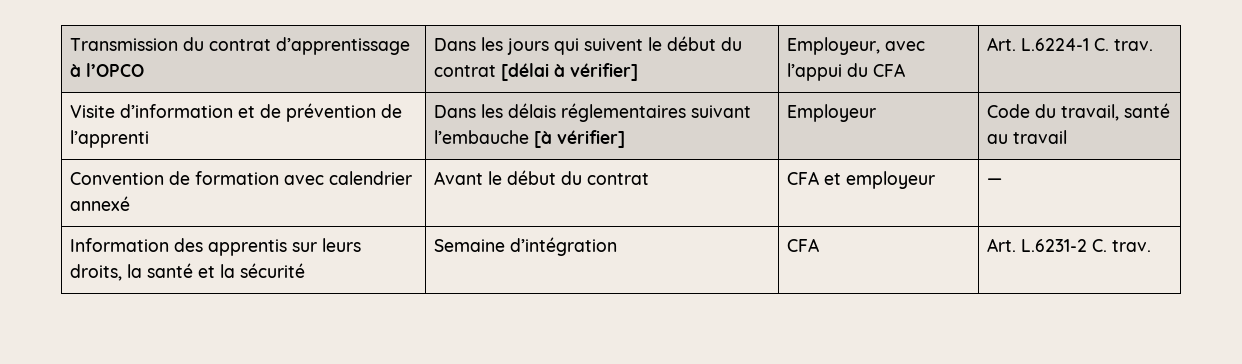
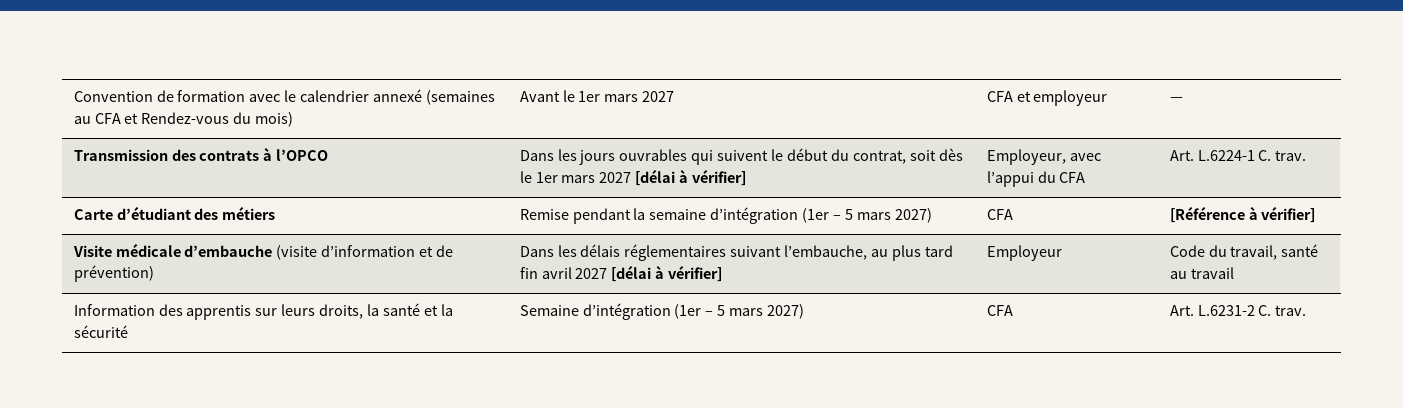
[69,37,410,55] Transmission du contrat d’apprentissage -> [73,89,496,105] [73,112,294,127] [519,90,675,102] [986,90,1108,106] [1169,97,1183,102] [73,149,260,161] Convention de formation avec le calendrier annexé (semaines au CFA et Rendez-vous du mois) | Avant le 1er mars 2027 | CFA et employeur | — // Transmission des contrats
(549, 46) none -> [619,149,688,161] ouvrables
[433,65,496,77] contrat -> [852,148,963,164] [519,171,632,183] contrat, soit dès le 1er mars 2027
[69,103,402,122] [69,130,149,148] Visite d’information et de prévention de l’apprenti -> [73,206,276,220] [519,207,932,224] [986,209,1013,220] [1169,206,1316,223] [72,243,454,260] [73,265,154,282] Carte d’étudiant des métiers | Remise pendant la semaine d’intégration (1er – 5 mars 2027) | CFA | [Référence à vérifier] // Visite médicale d’embauche (visite d’information et de prévention)
[433,130,552,148] l’embauche [à -> [784,245,953,261] [519,265,665,282] l’embauche, au plus tard fin avril 2027 [délai à
[69,171,412,185] [69,196,130,211] [433,170,649,185] [786,171,935,189] [986,178,1002,185] // Convention de formation avec calendrier annexé | Avant le début du contrat | CFA et employeur | — -> (1234, 273) none
(617, 246) none -> [674,304,805,319] (1er – 5 mars 2027)

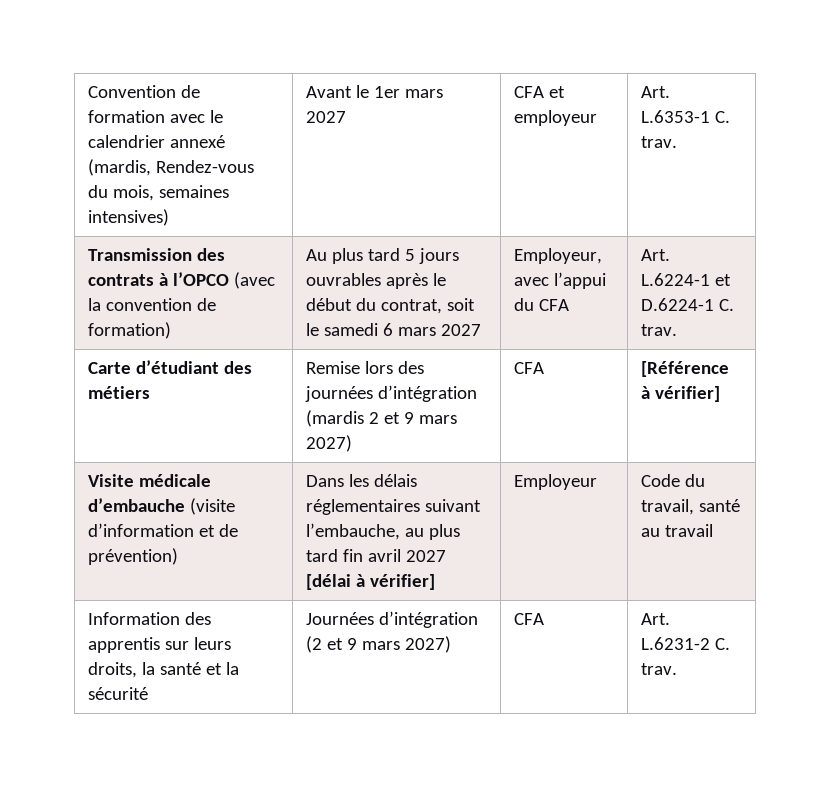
[426,90,496,105] [73,112,294,127] (semaines au CFA et Rendez-vous du mois) -> [88,159,255,176] [88,185,230,201] [88,209,170,226] (mardis, Rendez-vous du mois, semaines intensives)
[1169,97,1183,102] — -> [641,86,671,98] [641,110,731,123] [641,136,678,148] Art. L.6353-1 C. trav.
[519,149,769,165] | Dans les jours ouvrables qui suivent -> [234,272,276,289] [88,298,217,311] [88,322,172,339] [306,248,460,264] [306,273,429,289] (avec la convention de formation) | Au plus tard 5 jours ouvrables après
[938,148,963,161] [519,169,747,186] dès le 1er mars 2027 [délai à vérifier] -> [306,323,482,336] le samedi 6 mars 2027
(1255, 155) none -> [715,274,732,286] [641,298,715,311] et D.6224-1
[572,207,854,224] pendant la semaine d’intégration (1er – 5 -> [365,361,425,374] [305,385,478,402] [306,410,415,427] lors des journées d’intégration (mardis 2 et 9
[519,303,726,320] Semaine d’intégration (1er – 5 -> [306,611,479,628] [306,636,358,653] Journées d’intégration (2 et 9

